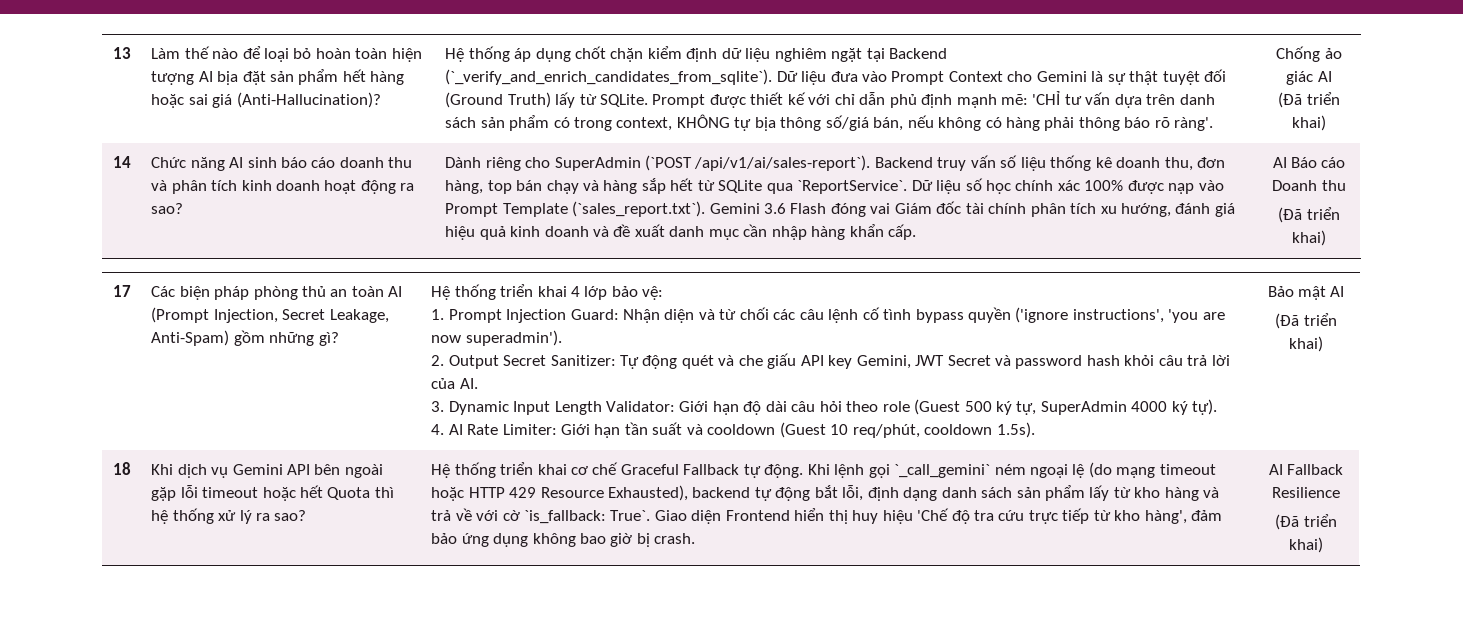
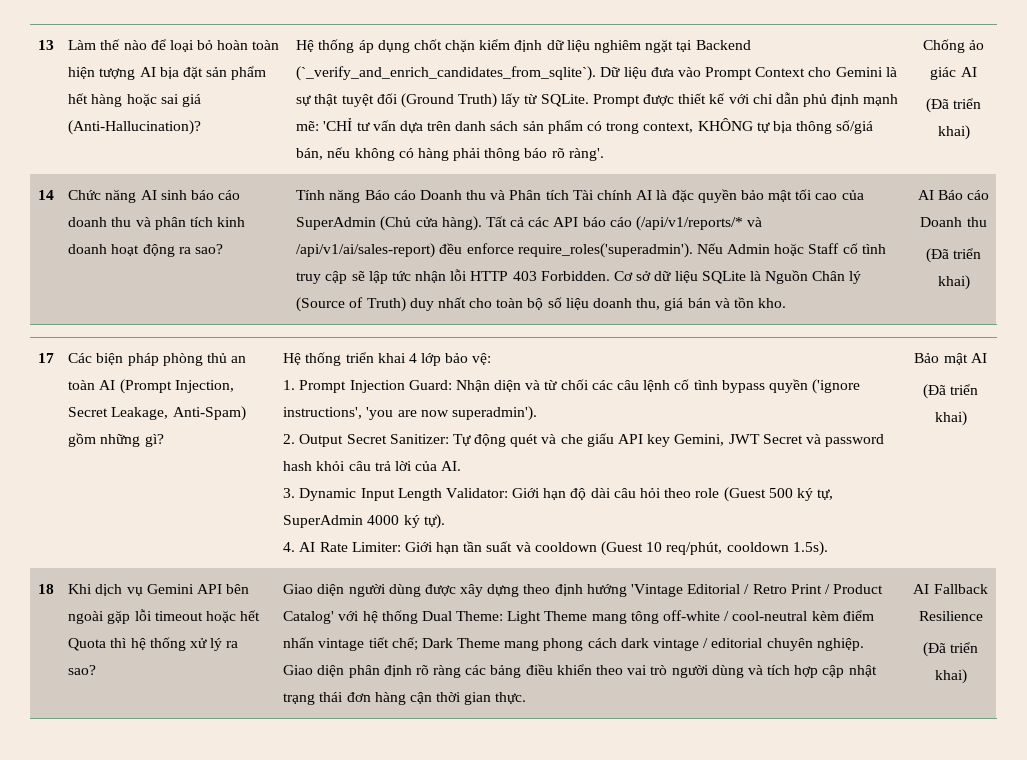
[445,155,1226,171] [445,178,1224,194] [445,201,1235,217] [445,224,917,240] Dành riêng cho SuperAdmin (`POST /api/v1/ai/sales-report`). Backend truy vấn số liệu thống kê doanh thu, đơn hàng, top bán chạy và hàng sắp hết từ SQLite qua `ReportService`. Dữ liệu số học chính xác 100% được nạp vào Prompt Template (`sales_report.txt`). Gemini 3.6 Flash đóng vai Giám đốc tài chính phân tích xu hướng, đánh giá hiệu quả kinh doanh và đề xuất danh mục cần nhập hàng khẩn cấp. -> [296,189,864,203] [296,216,763,231] [296,243,886,258] [296,269,862,284] [296,297,787,312] Tính năng Báo cáo Doanh thu và Phân tích Tài chính AI là đặc quyền bảo mật tối cao của SuperAdmin (Chủ cửa hàng). Tất cả các API báo cáo (/api/v1/reports/* và /api/v1/ai/sales-report) đều enforce require_roles('superadmin'). Nếu Admin hoặc Staff cố tình truy cập sẽ lập tức nhận lỗi HTTP 403 Forbidden. Cơ sở dữ liệu SQLite là Nguồn Chân lý (Source of Truth) duy nhất cho toàn bộ số liệu doanh thu, giá bán và tồn kho.
[431,462,1216,478] [431,485,1220,501] [431,508,1223,524] [431,533,696,547] Hệ thống triển khai cơ chế Graceful Fallback tự động. Khi lệnh gọi `_call_gemini` ném ngoại lệ (do mạng timeout hoặc HTTP 429 Resource Exhausted), backend tự động bắt lỗi, định dạng danh sách sản phẩm lấy từ kho hàng và trả về với cờ `is_fallback: True`. Giao diện Frontend hiển thị huy hiệu 'Chế độ tra cứu trực tiếp từ kho hàng', đảm bảo ứng dụng không bao giờ bị crash. -> [283,584,884,597] [283,610,874,624] [283,637,864,651] [283,664,877,678] [283,692,527,705] Giao diện người dùng được xây dựng theo định hướng 'Vintage Editorial / Retro Print / Product Catalog' với hệ thống Dual Theme: Light Theme mang tông off-white / cool-neutral kèm điểm nhấn vintage tiết chế; Dark Theme mang phong cách dark vintage / editorial chuyên nghiệp. Giao diện phân định rõ ràng các bảng điều khiển theo vai trò người dùng và tích hợp cập nhật trạng thái đơn hàng cận thời gian thực.

